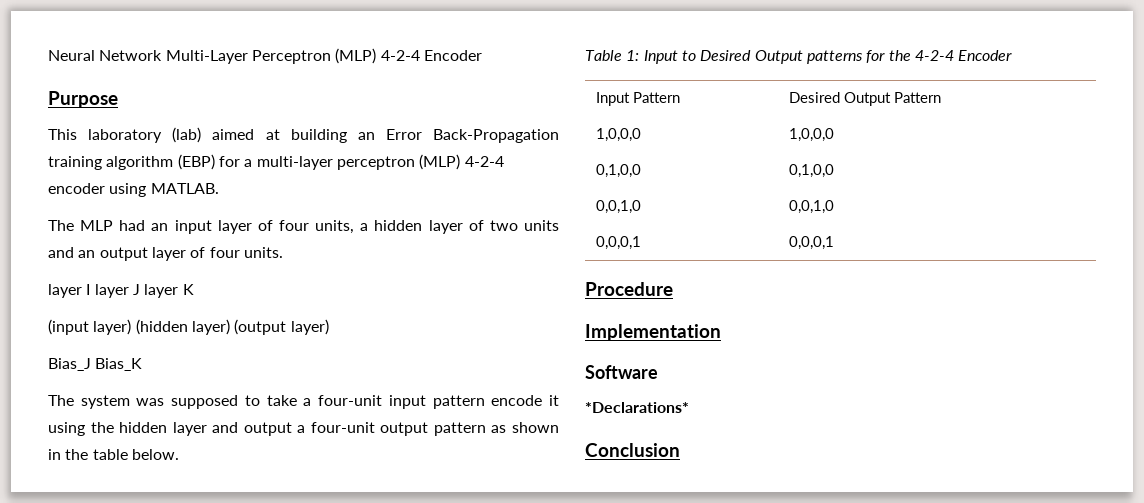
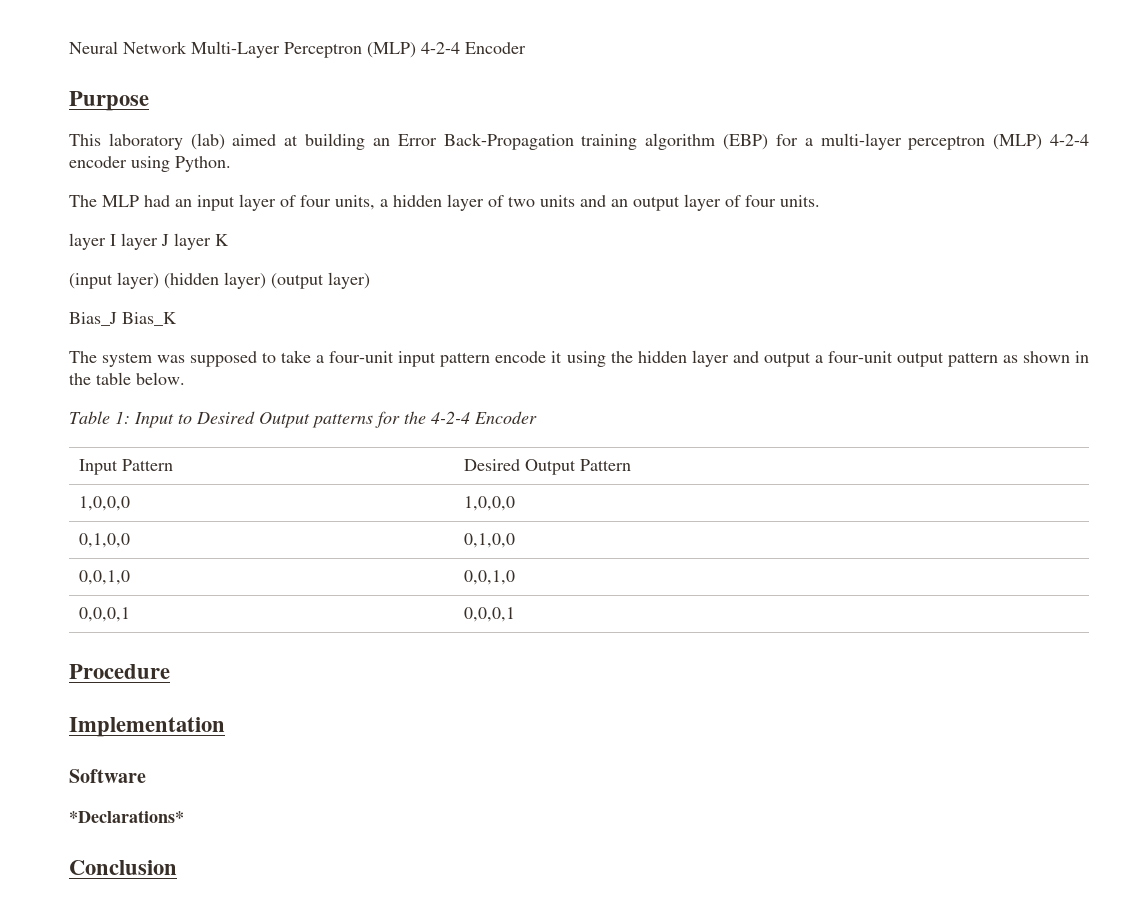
[150,183,219,194] MATLAB. -> [175,156,231,172] Python.

